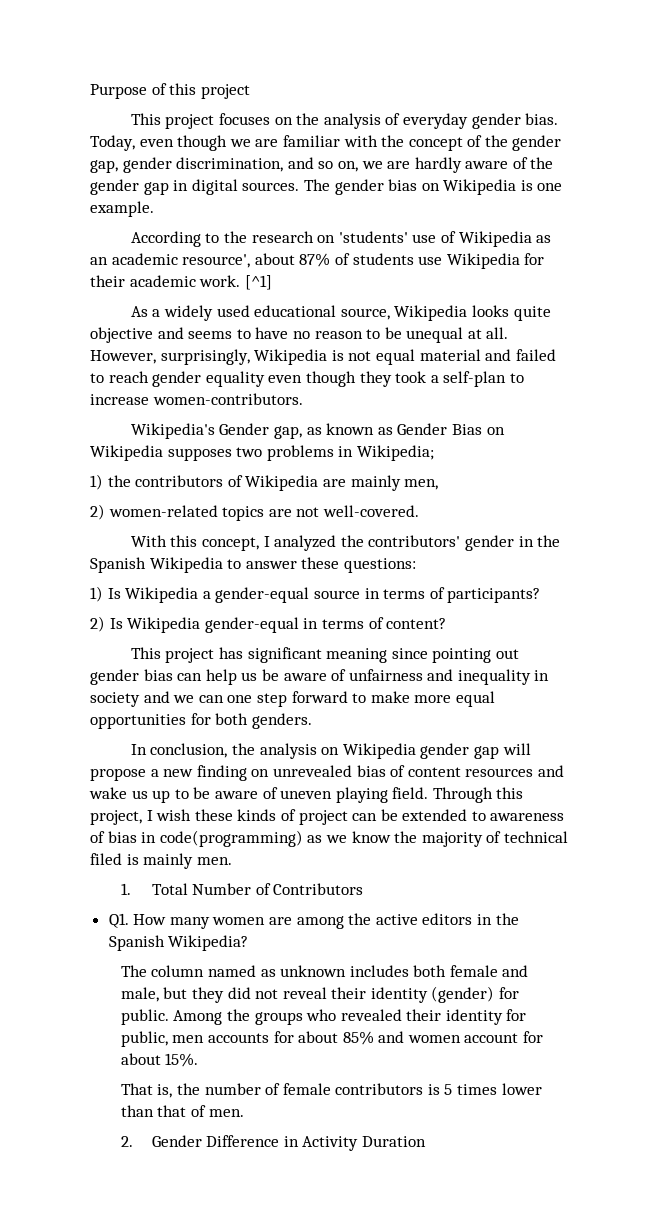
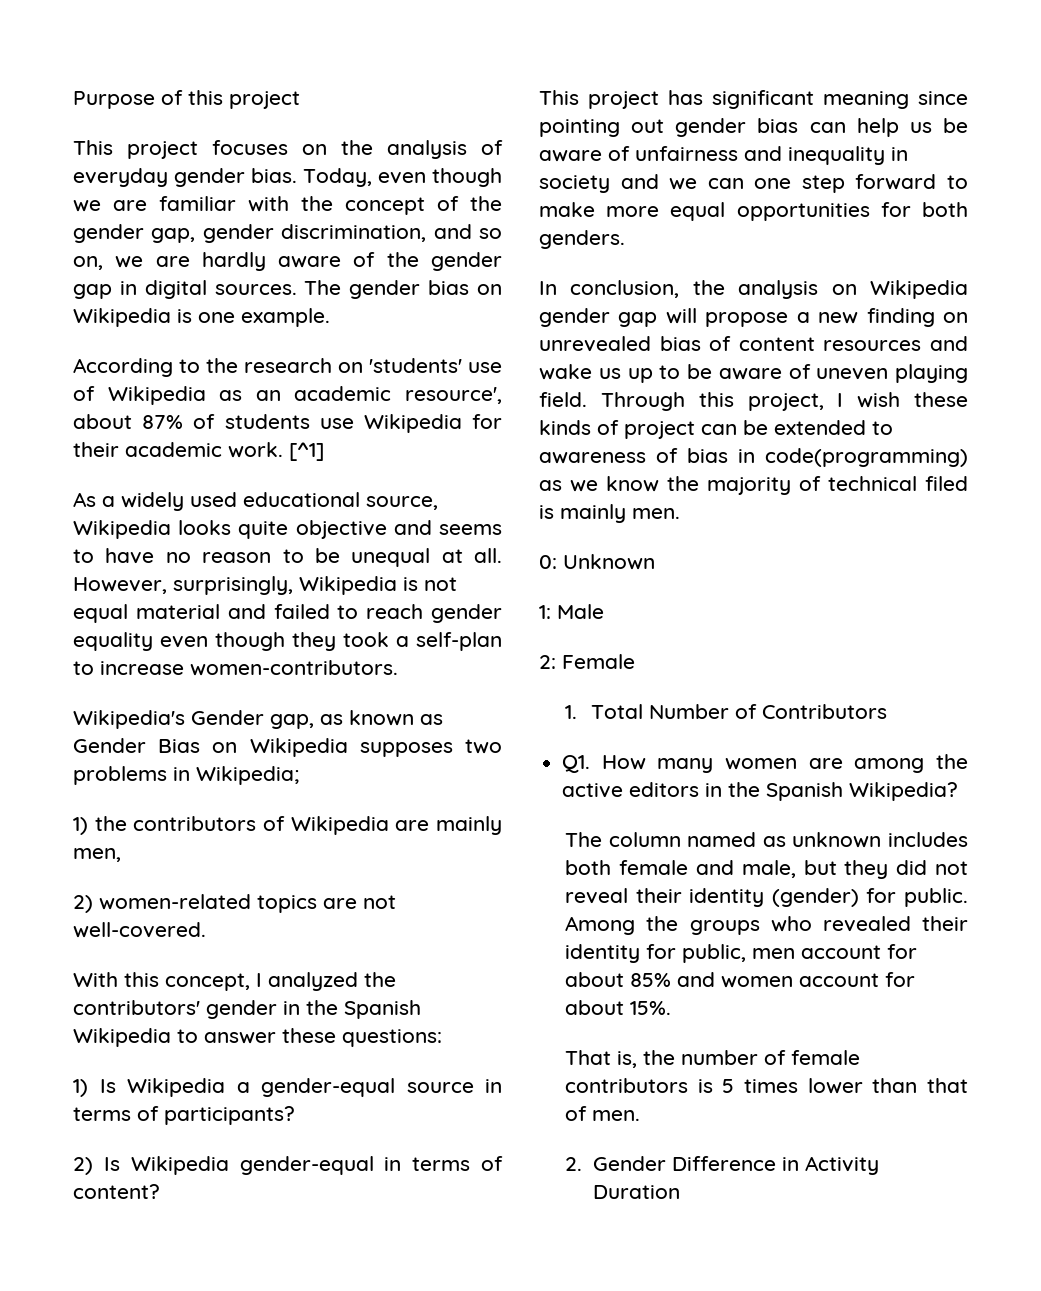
(232, 861) none -> [539,554,655,570] [539,604,604,619] [539,654,635,669] // 0: Unknown // 1: Male // 2: Female
[207,1033,269,1043] accounts -> [801,945,882,959] account

